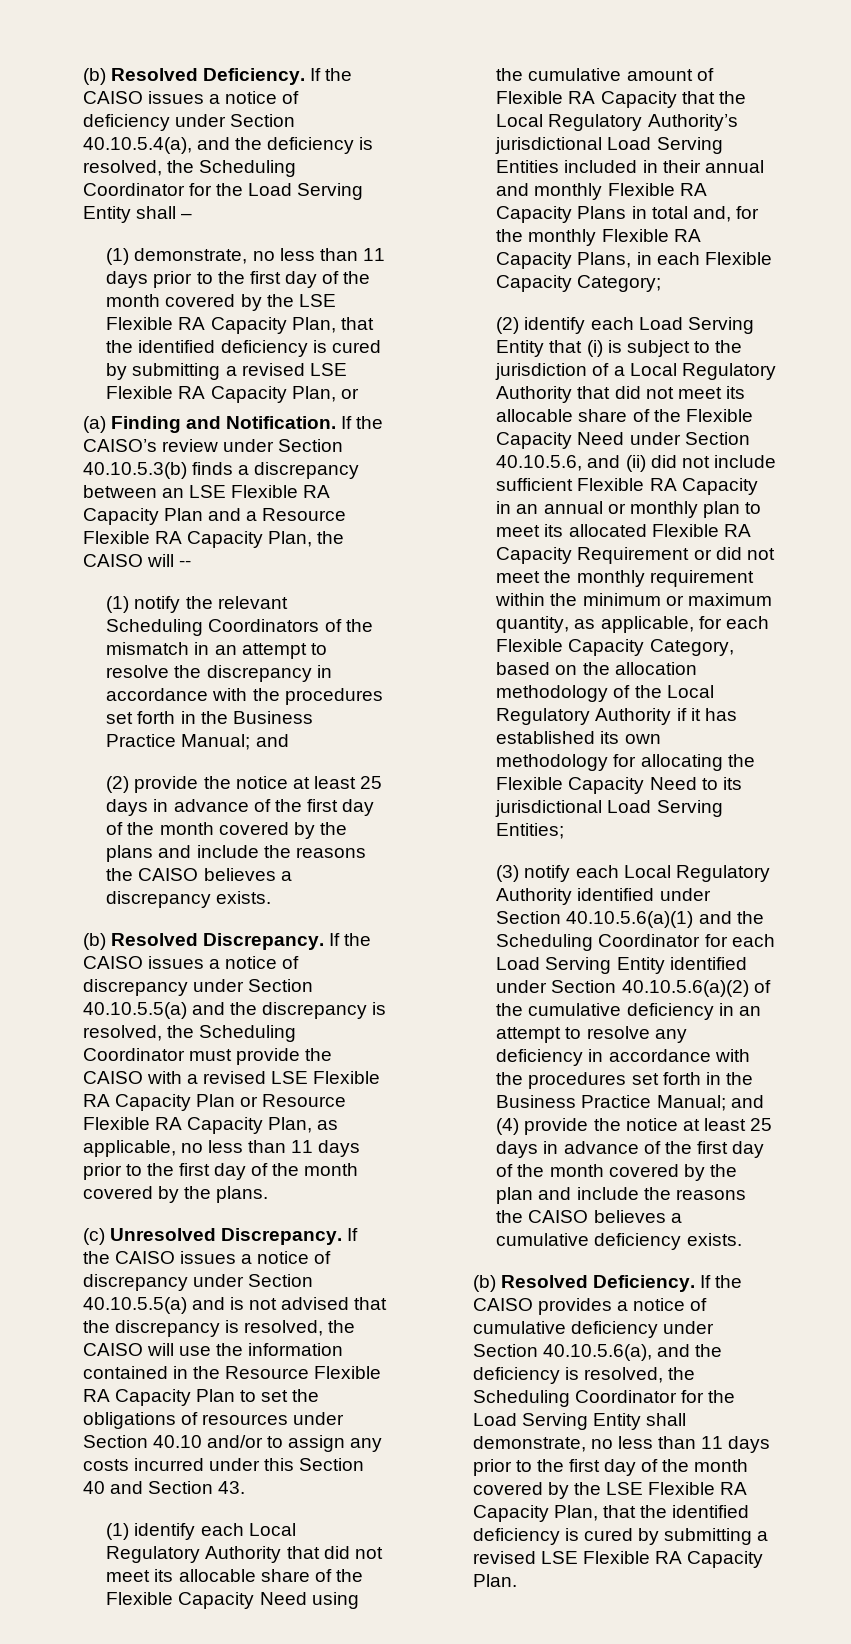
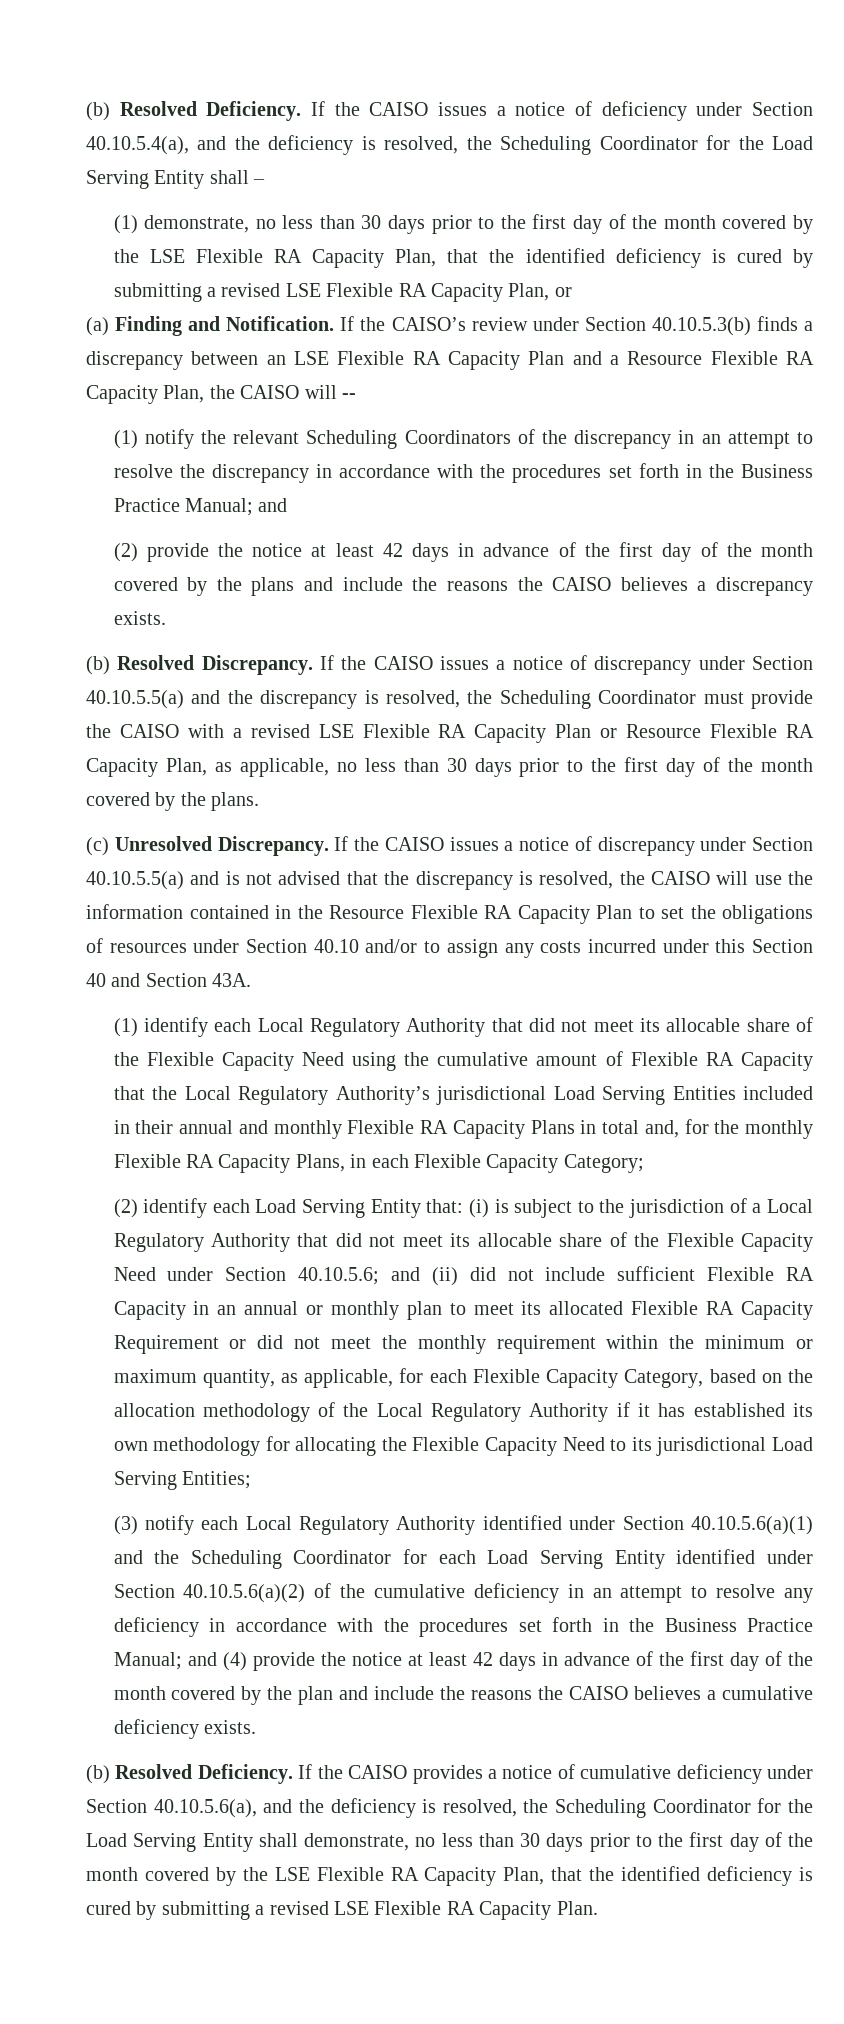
[362,248,385,261] 11 -> [361,215,382,229] 30
[106,642,190,655] mismatch -> [574,430,672,449] discrepancy
[360,776,383,789] 25 -> [382,543,403,557] 42
[291,1140,314,1153] 11 -> [446,758,467,772] 30
[217,1481,245,1494] 43. -> [212,973,252,987] 43A.
[549,340,583,353] that -> [426,1199,464,1213] that:
[496,455,583,471] 40.10.5.6, -> [298,1267,380,1285] 40.10.5.6;
[750,1118,773,1131] 25 -> [472,1652,493,1666] 42
[701,1436,724,1449] 11 -> [520,1833,541,1847] 30

